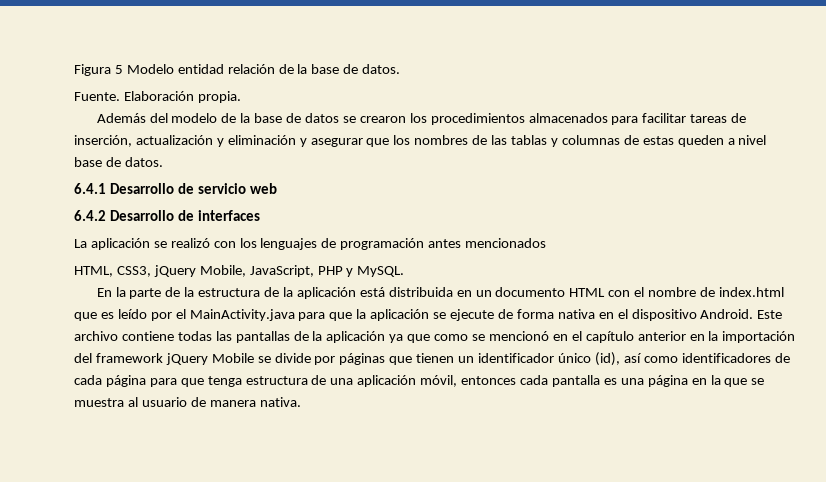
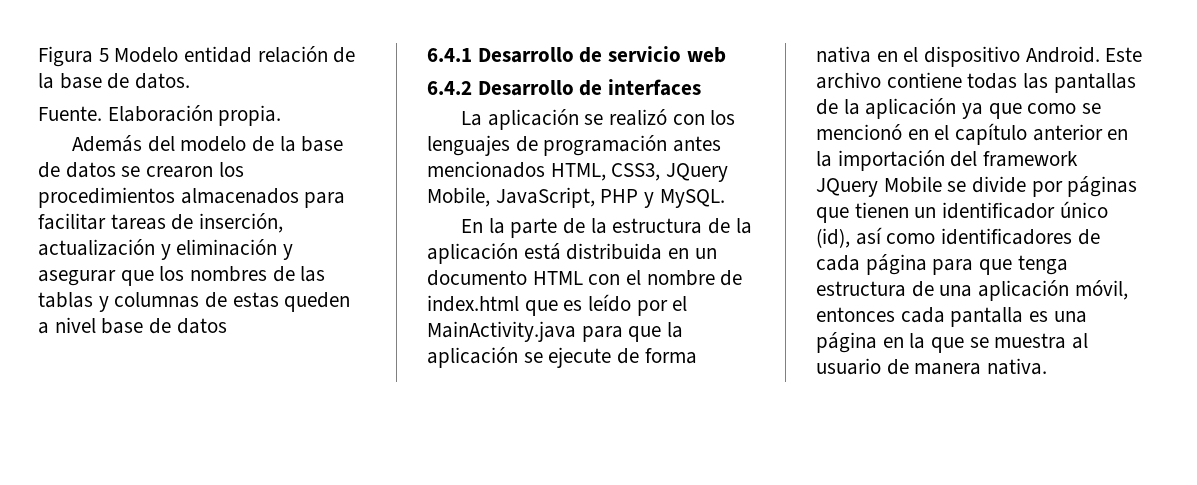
[124,157,163,167] datos. -> [176,318,227,334] datos
(547, 243) // -> (545, 169) none
[153,265,196,277] jQuery -> [666,163,729,182] JQuery
[165,353,208,365] jQuery -> [816,178,878,197] JQuery

